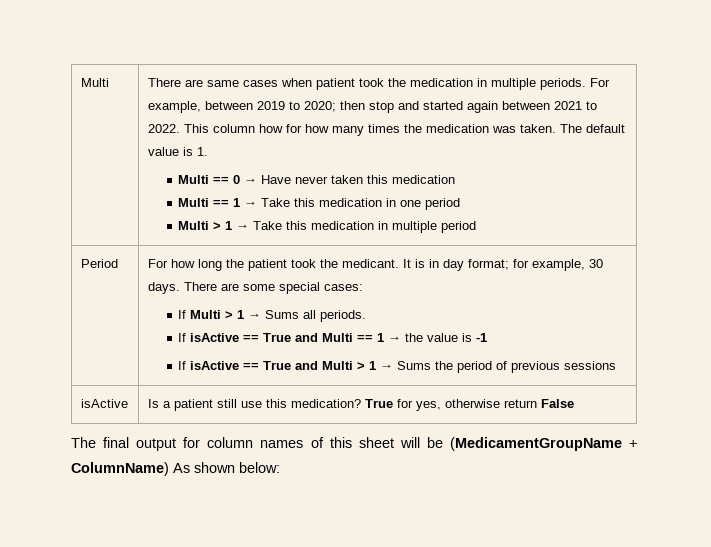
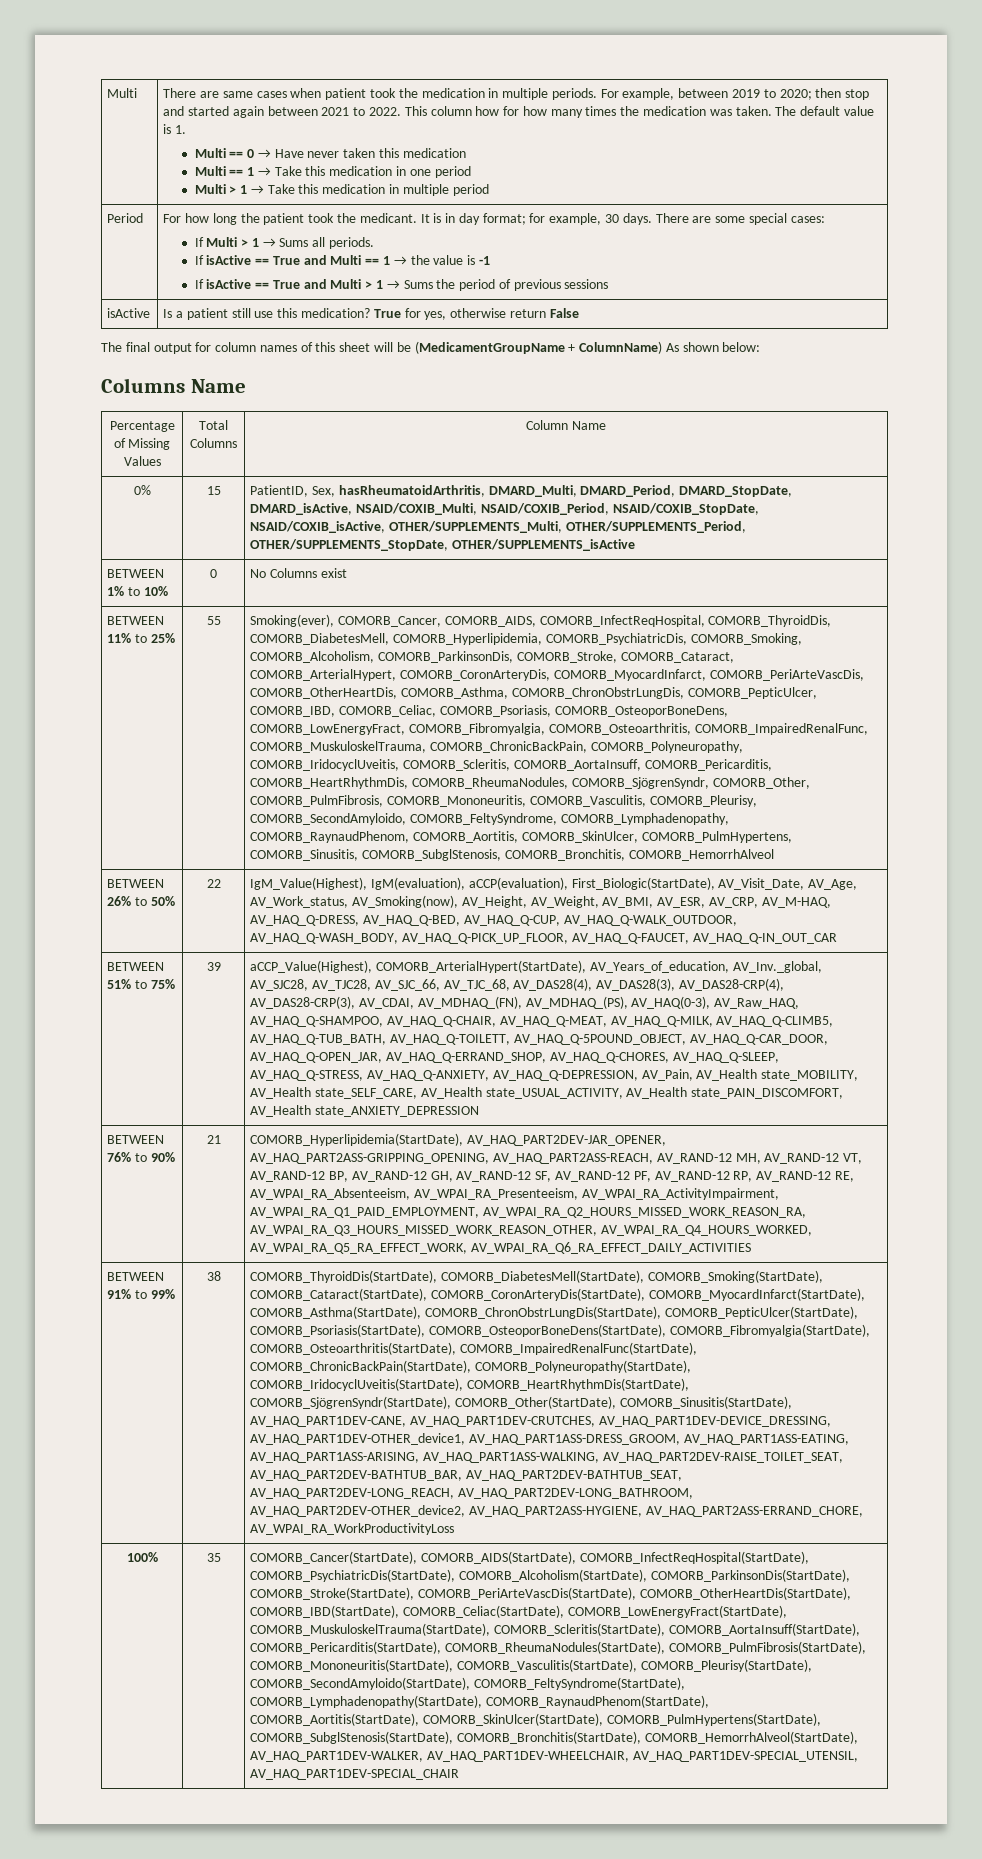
(280, 467) none -> [101,378,246,393] [109,421,175,432] [113,438,171,450] [123,456,161,466] [199,420,228,430] [190,438,237,448] [526,420,606,430] [133,485,151,495] [206,486,221,495] [250,485,793,497] [250,503,759,515] [250,521,746,533] [250,539,636,551] [107,569,165,578] [107,586,168,596] [210,569,217,578] [250,568,347,578] [107,616,165,625] [107,633,175,643] [206,616,221,625] [250,614,832,627] [250,633,802,645] [250,651,734,663] [250,669,864,681] [250,687,817,699] [250,705,728,717] [250,723,868,735] [250,741,743,753] [250,759,772,771] [250,777,810,789] [250,795,757,807] [250,813,729,825] [250,831,792,843] [250,849,774,861] [107,879,165,888] [107,896,175,906] [206,879,221,888] [250,877,858,890] [250,895,831,908] [250,915,737,926] [250,933,837,944] [107,962,165,971] [107,979,175,989] [206,962,221,971] [250,960,822,973] [250,978,784,991] [250,996,800,1009] [250,1016,834,1027] [250,1034,828,1045] [250,1052,779,1063] [250,1069,859,1081] [250,1087,844,1099] [250,1105,480,1117] [107,1135,165,1144] [107,1152,175,1162] [206,1135,221,1144] [250,1133,667,1146] [250,1153,863,1164] [250,1171,854,1182] [250,1188,779,1200] [250,1207,807,1218] [250,1225,813,1236] [250,1242,752,1254] [107,1272,165,1281] [107,1289,175,1299] [206,1271,221,1281] [250,1270,823,1283] [250,1288,865,1301] [250,1306,858,1319] [250,1324,870,1337] [250,1342,698,1355] [250,1360,692,1373] [250,1378,690,1391] [250,1396,792,1409] [250,1416,831,1427] [250,1433,849,1445] [250,1452,843,1463] [250,1470,683,1481] [250,1488,694,1499] [250,1505,863,1517] [250,1523,455,1535] [126,1552,158,1562] [206,1553,221,1562] [250,1551,809,1564] [250,1569,850,1582] [250,1587,851,1600] [250,1605,787,1618] [250,1623,860,1636] [250,1641,866,1654] [250,1659,812,1672] [250,1677,686,1690] [250,1695,710,1708] [250,1713,821,1726] [250,1731,858,1744] [250,1751,858,1762] [250,1769,460,1780] // Columns Name // Percentage of Missing Values | Total Columns | Column Name // 0% | 15 | PatientID, Sex, hasRheumatoidArthritis, DMARD_Multi, DMARD_Period, DMARD_StopDate, DMARD_isActive, NSAID/COXIB_Multi, NSAID/COXIB_Period, NSAID/COXIB_StopDate, NSAID/COXIB_isActive, OTHER/SUPPLEMENTS_Multi, OTHER/SUPPLEMENTS_Period, OTHER/SUPPLEMENTS_StopDate, OTHER/SUPPLEMENTS_isActive // BETWEEN 1% to 10% | 0 | No Columns exist // BETWEEN 11% to 25% | 55 | Smoking(ever), COMORB_Cancer, COMORB_AIDS, COMORB_InfectReqHospital, COMORB_ThyroidDis, COMORB_DiabetesMell, COMORB_Hyperlipidemia, COMORB_PsychiatricDis, COMORB_Smoking, COMORB_Alcoholism, COMORB_ParkinsonDis, COMORB_Stroke, COMORB_Cataract, COMORB_ArterialHypert, COMORB_CoronArteryDis, COMORB_MyocardInfarct, COMORB_PeriArteVascDis, COMORB_OtherHeartDis, COMORB_Asthma, COMORB_ChronObstrLungDis, COMORB_PepticUlcer, COMORB_IBD, COMORB_Celiac, COMORB_Psoriasis, COMORB_OsteoporBoneDens, COMORB_LowEnergyFract, COMORB_Fibromyalgia, COMORB_Osteoarthritis, COMORB_ImpairedRenalFunc, COMORB_MuskuloskelTrauma, COMORB_ChronicBackPain, COMORB_Polyneuropathy, COMORB_IridocyclUveitis, COMORB_Scleritis, COMORB_AortaInsuff, COMORB_Pericarditis, COMORB_HeartRhythmDis, COMORB_RheumaNodules, COMORB_SjögrenSyndr, COMORB_Other, COMORB_PulmFibrosis, COMORB_Mononeuritis, COMORB_Vasculitis, COMORB_Pleurisy, COMORB_SecondAmyloido, COMORB_FeltySyndrome, COMORB_Lymphadenopathy, COMORB_RaynaudPhenom, COMORB_Aortitis, COMORB_SkinUlcer, COMORB_PulmHypertens, COMORB_Sinusitis, COMORB_SubglStenosis, COMORB_Bronchitis, COMORB_HemorrhAlveol // BETWEEN 26% to 50% | 22 | IgM_Value(Highest), IgM(evaluation), aCCP(evaluation), First_Biologic(StartDate), AV_Visit_Date, AV_Age, AV_Work_status, AV_Smoking(now), AV_Height, AV_Weight, AV_BMI, AV_ESR, AV_CRP, AV_M-HAQ, AV_HAQ_Q-DRESS, AV_HAQ_Q-BED, AV_HAQ_Q-CUP, AV_HAQ_Q-WALK_OUTDOOR, AV_HAQ_Q-WASH_BODY, AV_HAQ_Q-PICK_UP_FLOOR, AV_HAQ_Q-FAUCET, AV_HAQ_Q-IN_OUT_CAR // BETWEEN 51% to 75% | 39 | aCCP_Value(Highest), COMORB_ArterialHypert(StartDate), AV_Years_of_education, AV_Inv._global, AV_SJC28, AV_TJC28, AV_SJC_66, AV_TJC_68, AV_DAS28(4), AV_DAS28(3), AV_DAS28-CRP(4), AV_DAS28-CRP(3), AV_CDAI, AV_MDHAQ_(FN), AV_MDHAQ_(PS), AV_HAQ(0-3), AV_Raw_HAQ, AV_HAQ_Q-SHAMPOO, AV_HAQ_Q-CHAIR, AV_HAQ_Q-MEAT, AV_HAQ_Q-MILK, AV_HAQ_Q-CLIMB5, AV_HAQ_Q-TUB_BATH, AV_HAQ_Q-TOILETT, AV_HAQ_Q-5POUND_OBJECT, AV_HAQ_Q-CAR_DOOR, AV_HAQ_Q-OPEN_JAR, AV_HAQ_Q-ERRAND_SHOP, AV_HAQ_Q-CHORES, AV_HAQ_Q-SLEEP, AV_HAQ_Q-STRESS, AV_HAQ_Q-ANXIETY, AV_HAQ_Q-DEPRESSION, AV_Pain, AV_Health state_MOBILITY, AV_Health state_SELF_CARE, AV_Health state_USUAL_ACTIVITY, AV_Health state_PAIN_DISCOMFORT, AV_Health state_ANXIETY_DEPRESSION // BETWEEN 76% to 90% | 21 | COMORB_Hyperlipidemia(StartDate), AV_HAQ_PART2DEV-JAR_OPENER, AV_HAQ_PART2ASS-GRIPPING_OPENING, AV_HAQ_PART2ASS-REACH, AV_RAND-12 MH, AV_RAND-12 VT, AV_RAND-12 BP, AV_RAND-12 GH, AV_RAND-12 SF, AV_RAND-12 PF, AV_RAND-12 RP, AV_RAND-12 RE, AV_WPAI_RA_Absenteeism, AV_WPAI_RA_Presenteeism, AV_WPAI_RA_ActivityImpairment, AV_WPAI_RA_Q1_PAID_EMPLOYMENT, AV_WPAI_RA_Q2_HOURS_MISSED_WORK_REASON_RA, AV_WPAI_RA_Q3_HOURS_MISSED_WORK_REASON_OTHER, AV_WPAI_RA_Q4_HOURS_WORKED, AV_WPAI_RA_Q5_RA_EFFECT_WORK, AV_WPAI_RA_Q6_RA_EFFECT_DAILY_ACTIVITIES // BETWEEN 91% to 99% | 38 | COMORB_ThyroidDis(StartDate), COMORB_DiabetesMell(StartDate), COMORB_Smoking(StartDate), COMORB_Cataract(StartDate), COMORB_CoronArteryDis(StartDate), COMORB_MyocardInfarct(StartDate), COMORB_Asthma(StartDate), COMORB_ChronObstrLungDis(StartDate), COMORB_PepticUlcer(StartDate), COMORB_Psoriasis(StartDate), COMORB_OsteoporBoneDens(StartDate), COMORB_Fibromyalgia(StartDate), COMORB_Osteoarthritis(StartDate), COMORB_ImpairedRenalFunc(StartDate), COMORB_ChronicBackPain(StartDate), COMORB_Polyneuropathy(StartDate), COMORB_IridocyclUveitis(StartDate), COMORB_HeartRhythmDis(StartDate), COMORB_SjögrenSyndr(StartDate), COMORB_Other(StartDate), COMORB_Sinusitis(StartDate), AV_HAQ_PART1DEV-CANE, AV_HAQ_PART1DEV-CRUTCHES, AV_HAQ_PART1DEV-DEVICE_DRESSING, AV_HAQ_PART1DEV-OTHER_device1, AV_HAQ_PART1ASS-DRESS_GROOM, AV_HAQ_PART1ASS-EATING, AV_HAQ_PART1ASS-ARISING, AV_HAQ_PART1ASS-WALKING, AV_HAQ_PART2DEV-RAISE_TOILET_SEAT, AV_HAQ_PART2DEV-BATHTUB_BAR, AV_HAQ_PART2DEV-BATHTUB_SEAT, AV_HAQ_PART2DEV-LONG_REACH, AV_HAQ_PART2DEV-LONG_BATHROOM, AV_HAQ_PART2DEV-OTHER_device2, AV_HAQ_PART2ASS-HYGIENE, AV_HAQ_PART2ASS-ERRAND_CHORE, AV_WPAI_RA_WorkProductivityLoss // 100% | 35 | COMORB_Cancer(StartDate), COMORB_AIDS(StartDate), COMORB_InfectReqHospital(StartDate), COMORB_PsychiatricDis(StartDate), COMORB_Alcoholism(StartDate), COMORB_ParkinsonDis(StartDate), COMORB_Stroke(StartDate), COMORB_PeriArteVascDis(StartDate), COMORB_OtherHeartDis(StartDate), COMORB_IBD(StartDate), COMORB_Celiac(StartDate), COMORB_LowEnergyFract(StartDate), COMORB_MuskuloskelTrauma(StartDate), COMORB_Scleritis(StartDate), COMORB_AortaInsuff(StartDate), COMORB_Pericarditis(StartDate), COMORB_RheumaNodules(StartDate), COMORB_PulmFibrosis(StartDate), COMORB_Mononeuritis(StartDate), COMORB_Vasculitis(StartDate), COMORB_Pleurisy(StartDate), COMORB_SecondAmyloido(StartDate), COMORB_FeltySyndrome(StartDate), COMORB_Lymphadenopathy(StartDate), COMORB_RaynaudPhenom(StartDate), COMORB_Aortitis(StartDate), COMORB_SkinUlcer(StartDate), COMORB_PulmHypertens(StartDate), COMORB_SubglStenosis(StartDate), COMORB_Bronchitis(StartDate), COMORB_HemorrhAlveol(StartDate), AV_HAQ_PART1DEV-WALKER, AV_HAQ_PART1DEV-WHEELCHAIR, AV_HAQ_PART1DEV-SPECIAL_UTENSIL, AV_HAQ_PART1DEV-SPECIAL_CHAIR

